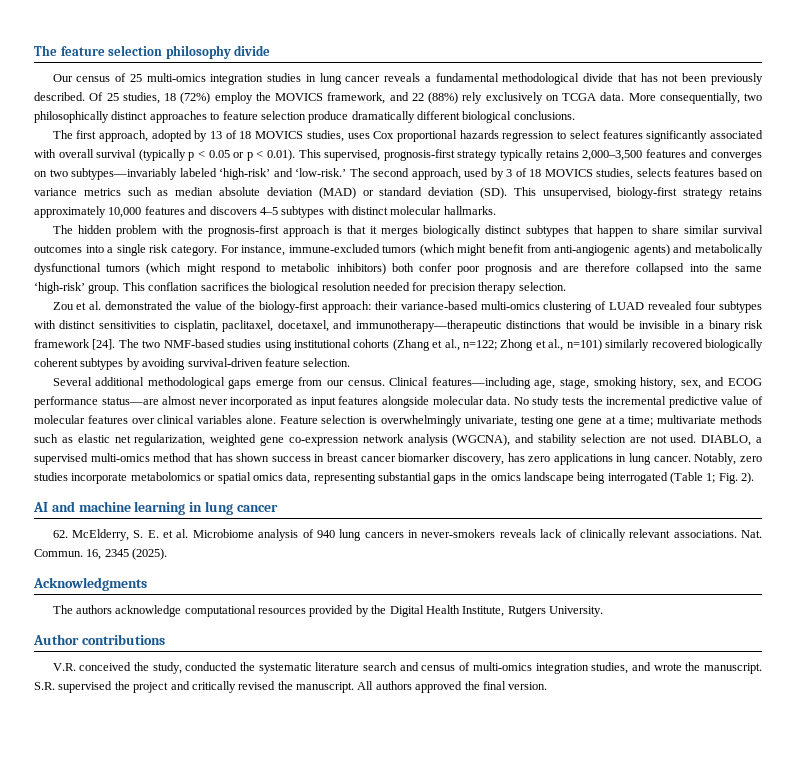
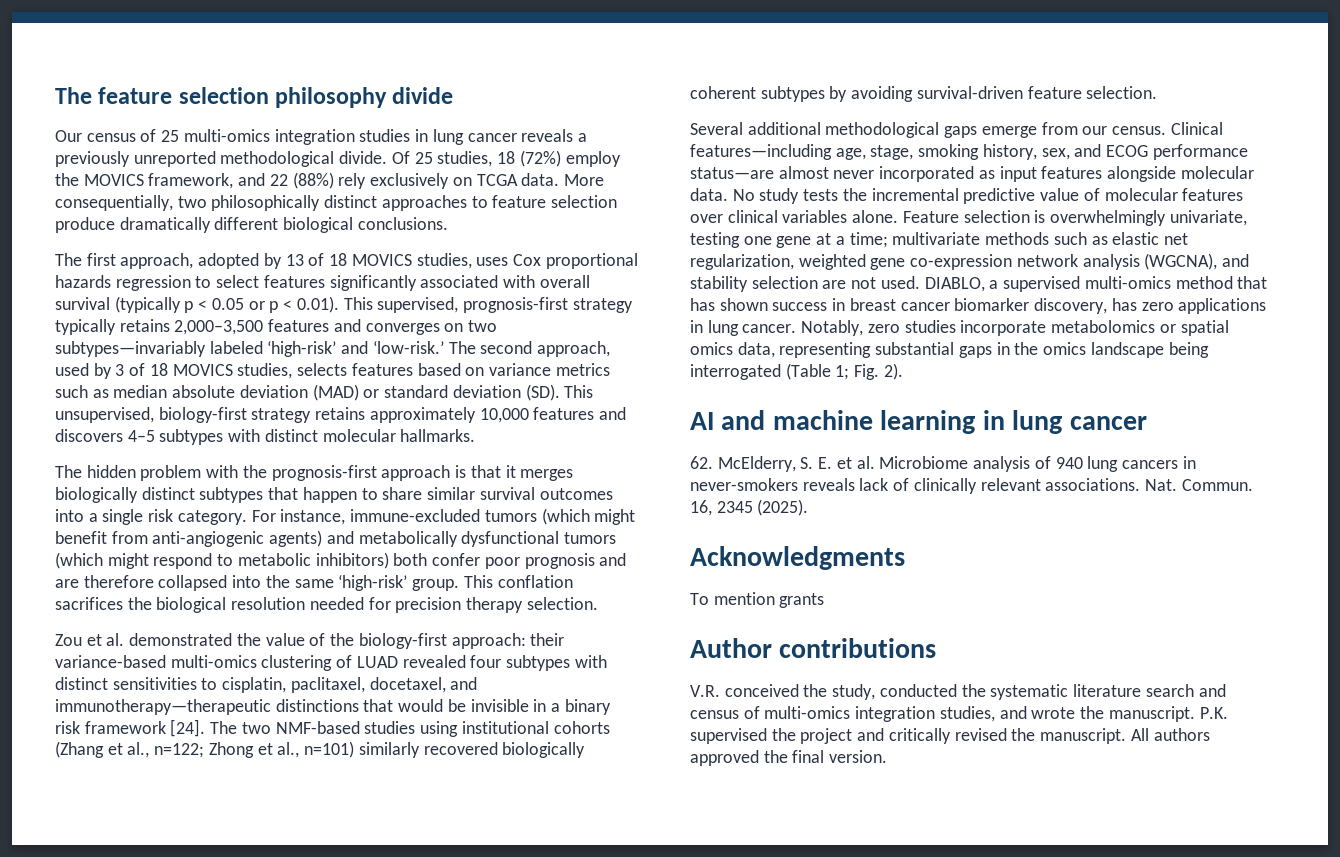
[435,73,763,85] [34,92,85,101] fundamental methodological divide that has not been previously described. -> [55,151,388,167] previously unreported methodological divide.
[52,605,603,617] The authors acknowledge computational resources provided by the Digital Health Institute, Rutgers University. -> [690,592,825,608] To mention grants
[34,682,55,690] S.R. -> [1199,707,1228,719] P.K.

